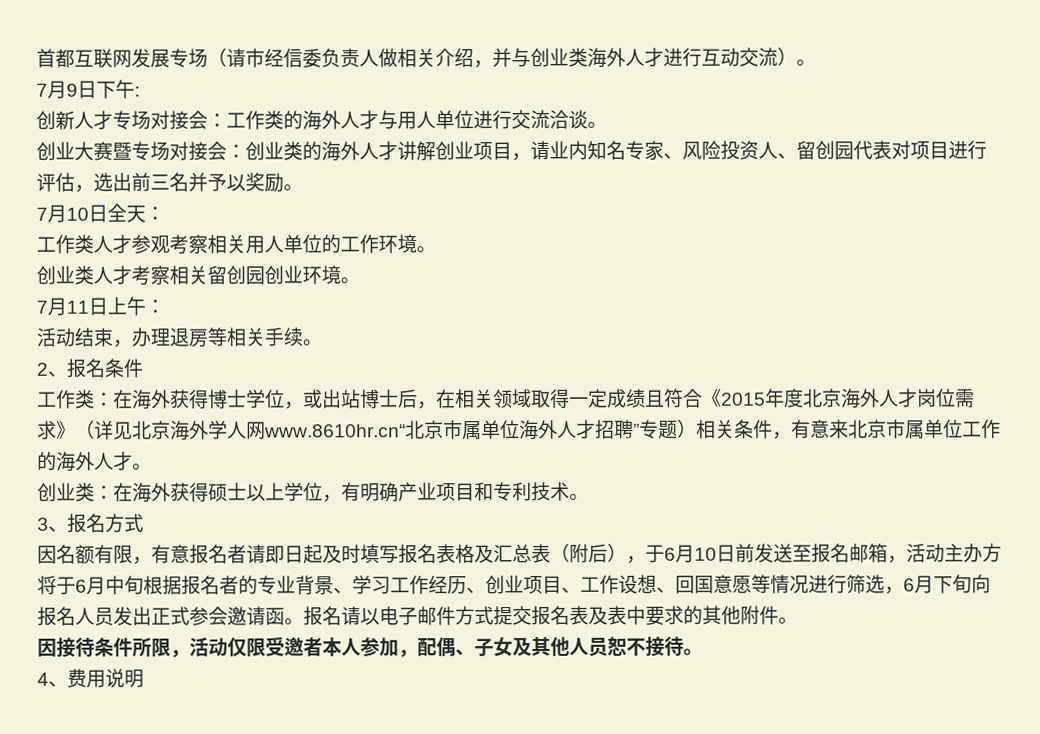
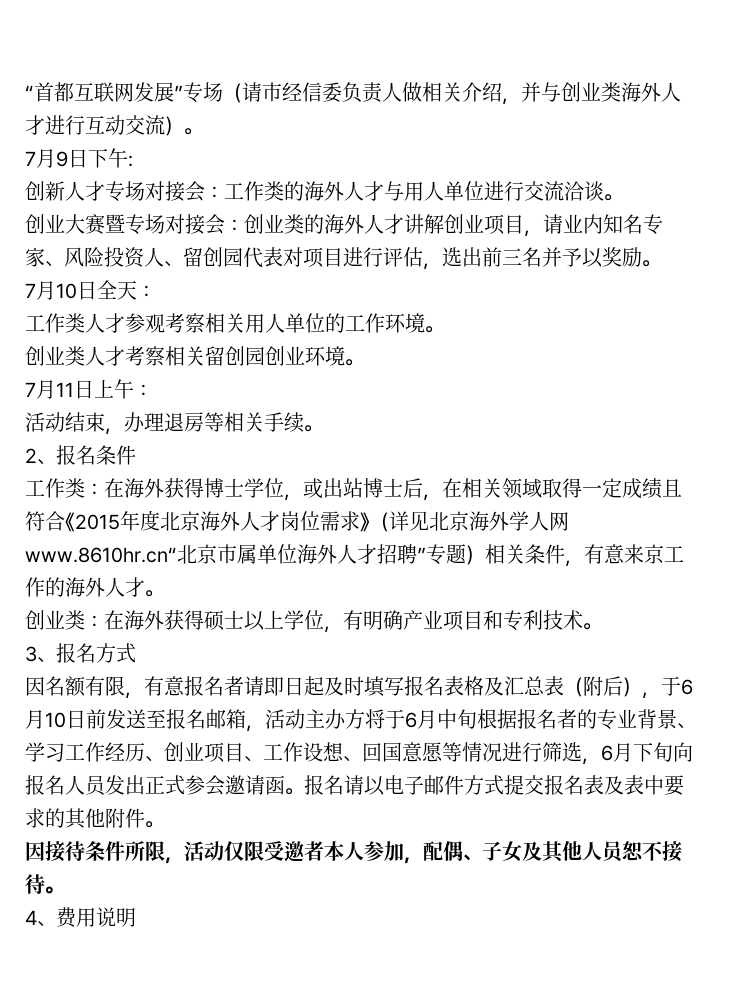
(36, 58) none -> [25,85,34,100] “
(170, 58) none -> [174,85,183,100] ”
[848,419,963,440] 北京市属单位 -> [644,544,664,564] 京

